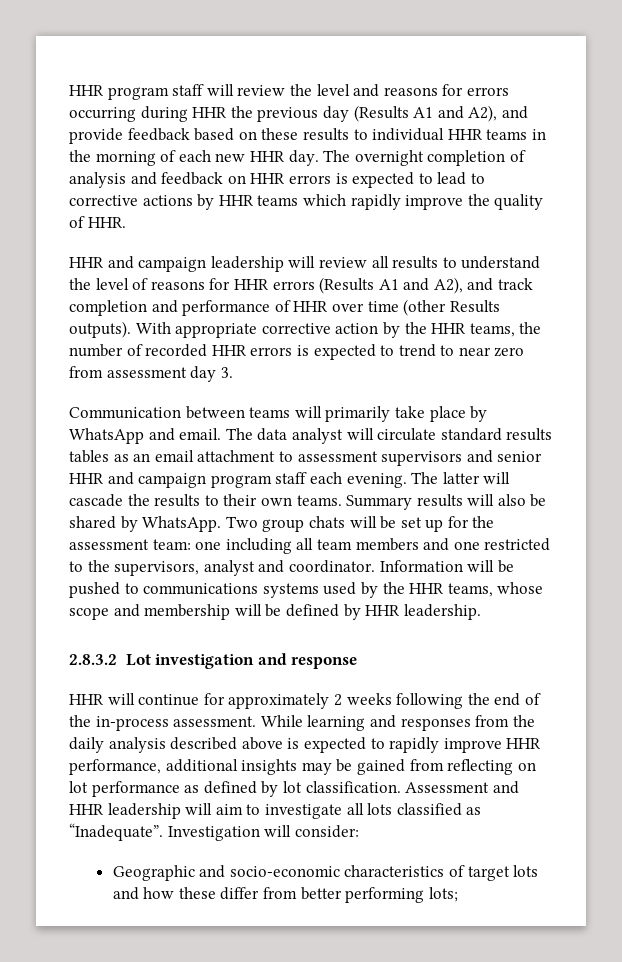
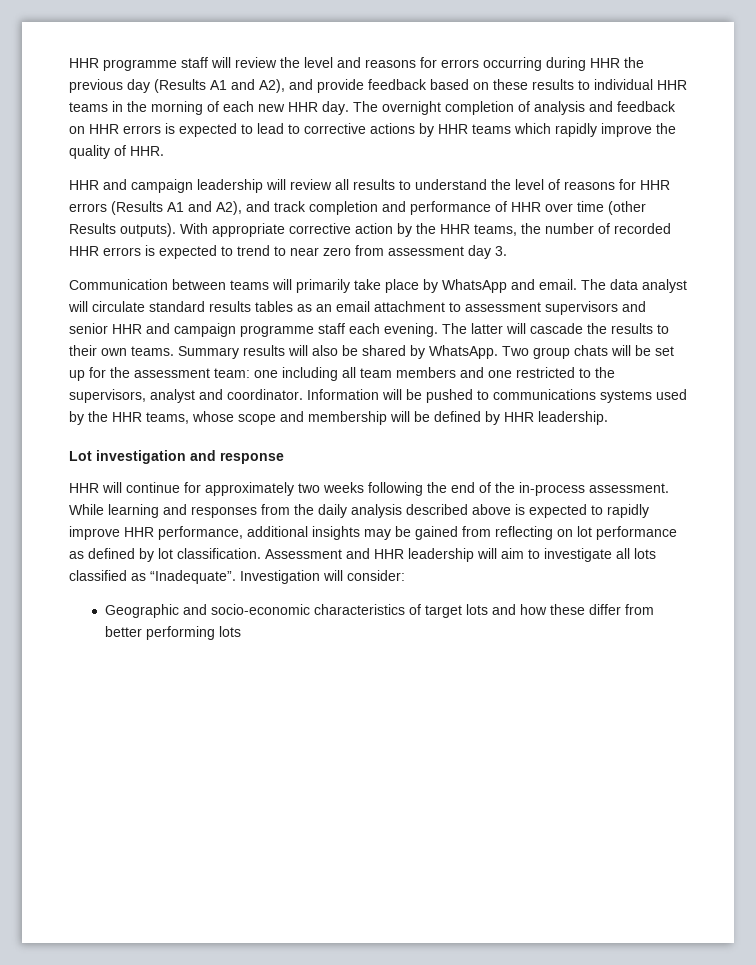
[69,85,169,100] HHR program -> [69,58,177,71] HHR programme
[210,475,272,488] program -> [240,325,314,337] programme
[69,654,117,665] 2.8.3.2 -> (608, 418) none
[333,694,342,706] 2 -> [298,483,320,493] two
[428,887,458,902] lots; -> [218,626,241,637] lots

